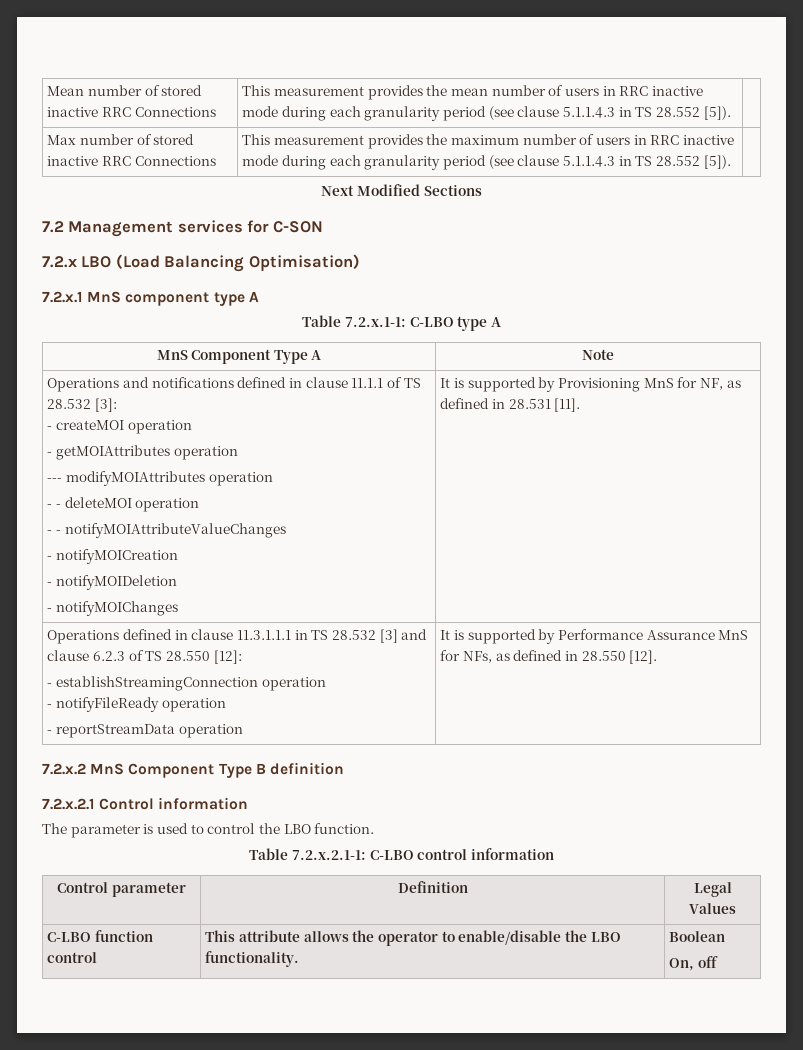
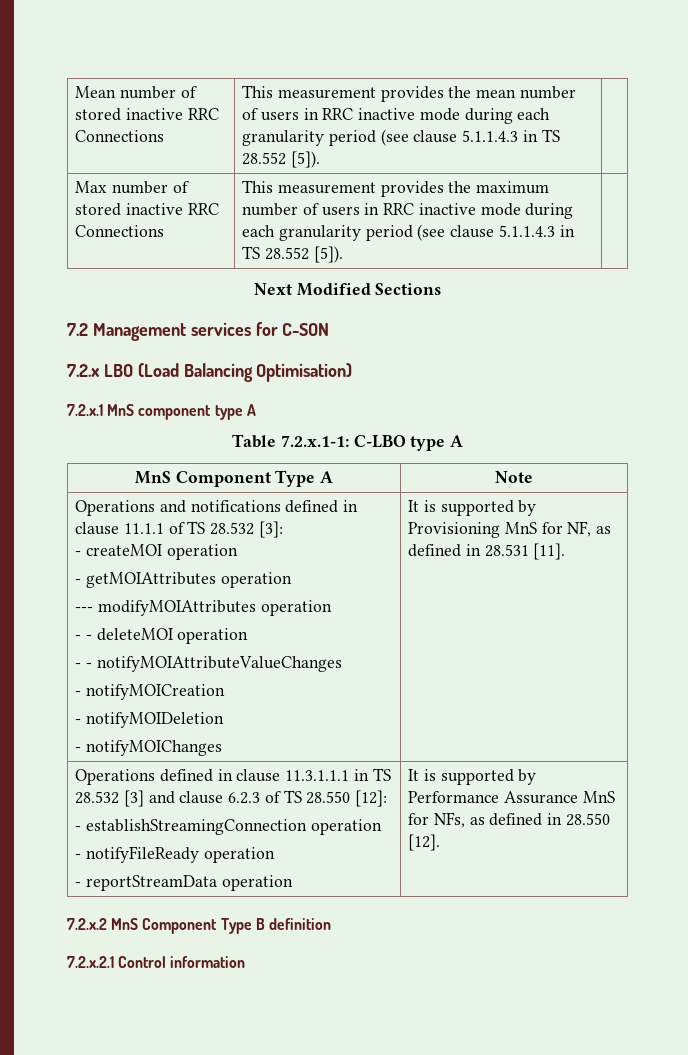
[42,823,375,838] [249,848,554,860] [57,882,186,897] [397,881,468,893] [693,882,732,897] [688,903,736,914] [47,930,154,942] [47,952,98,963] [205,930,621,946] [205,951,300,967] [669,931,726,942] [669,956,719,971] // The parameter is used to control the LBO function. // Table 7.2.x.2.1-1: C-LBO control information // Control parameter | Definition | Legal Values // C-LBO function control | This attribute allows the operator to enable/disable the LBO functionality. | Boolean // On, off -> (246, 962) none

